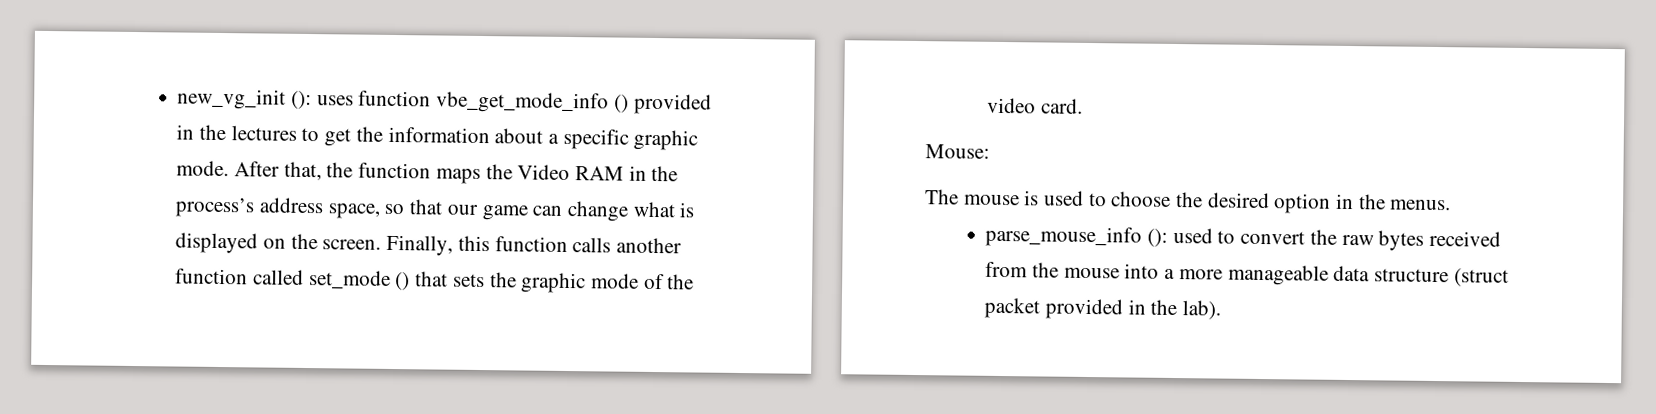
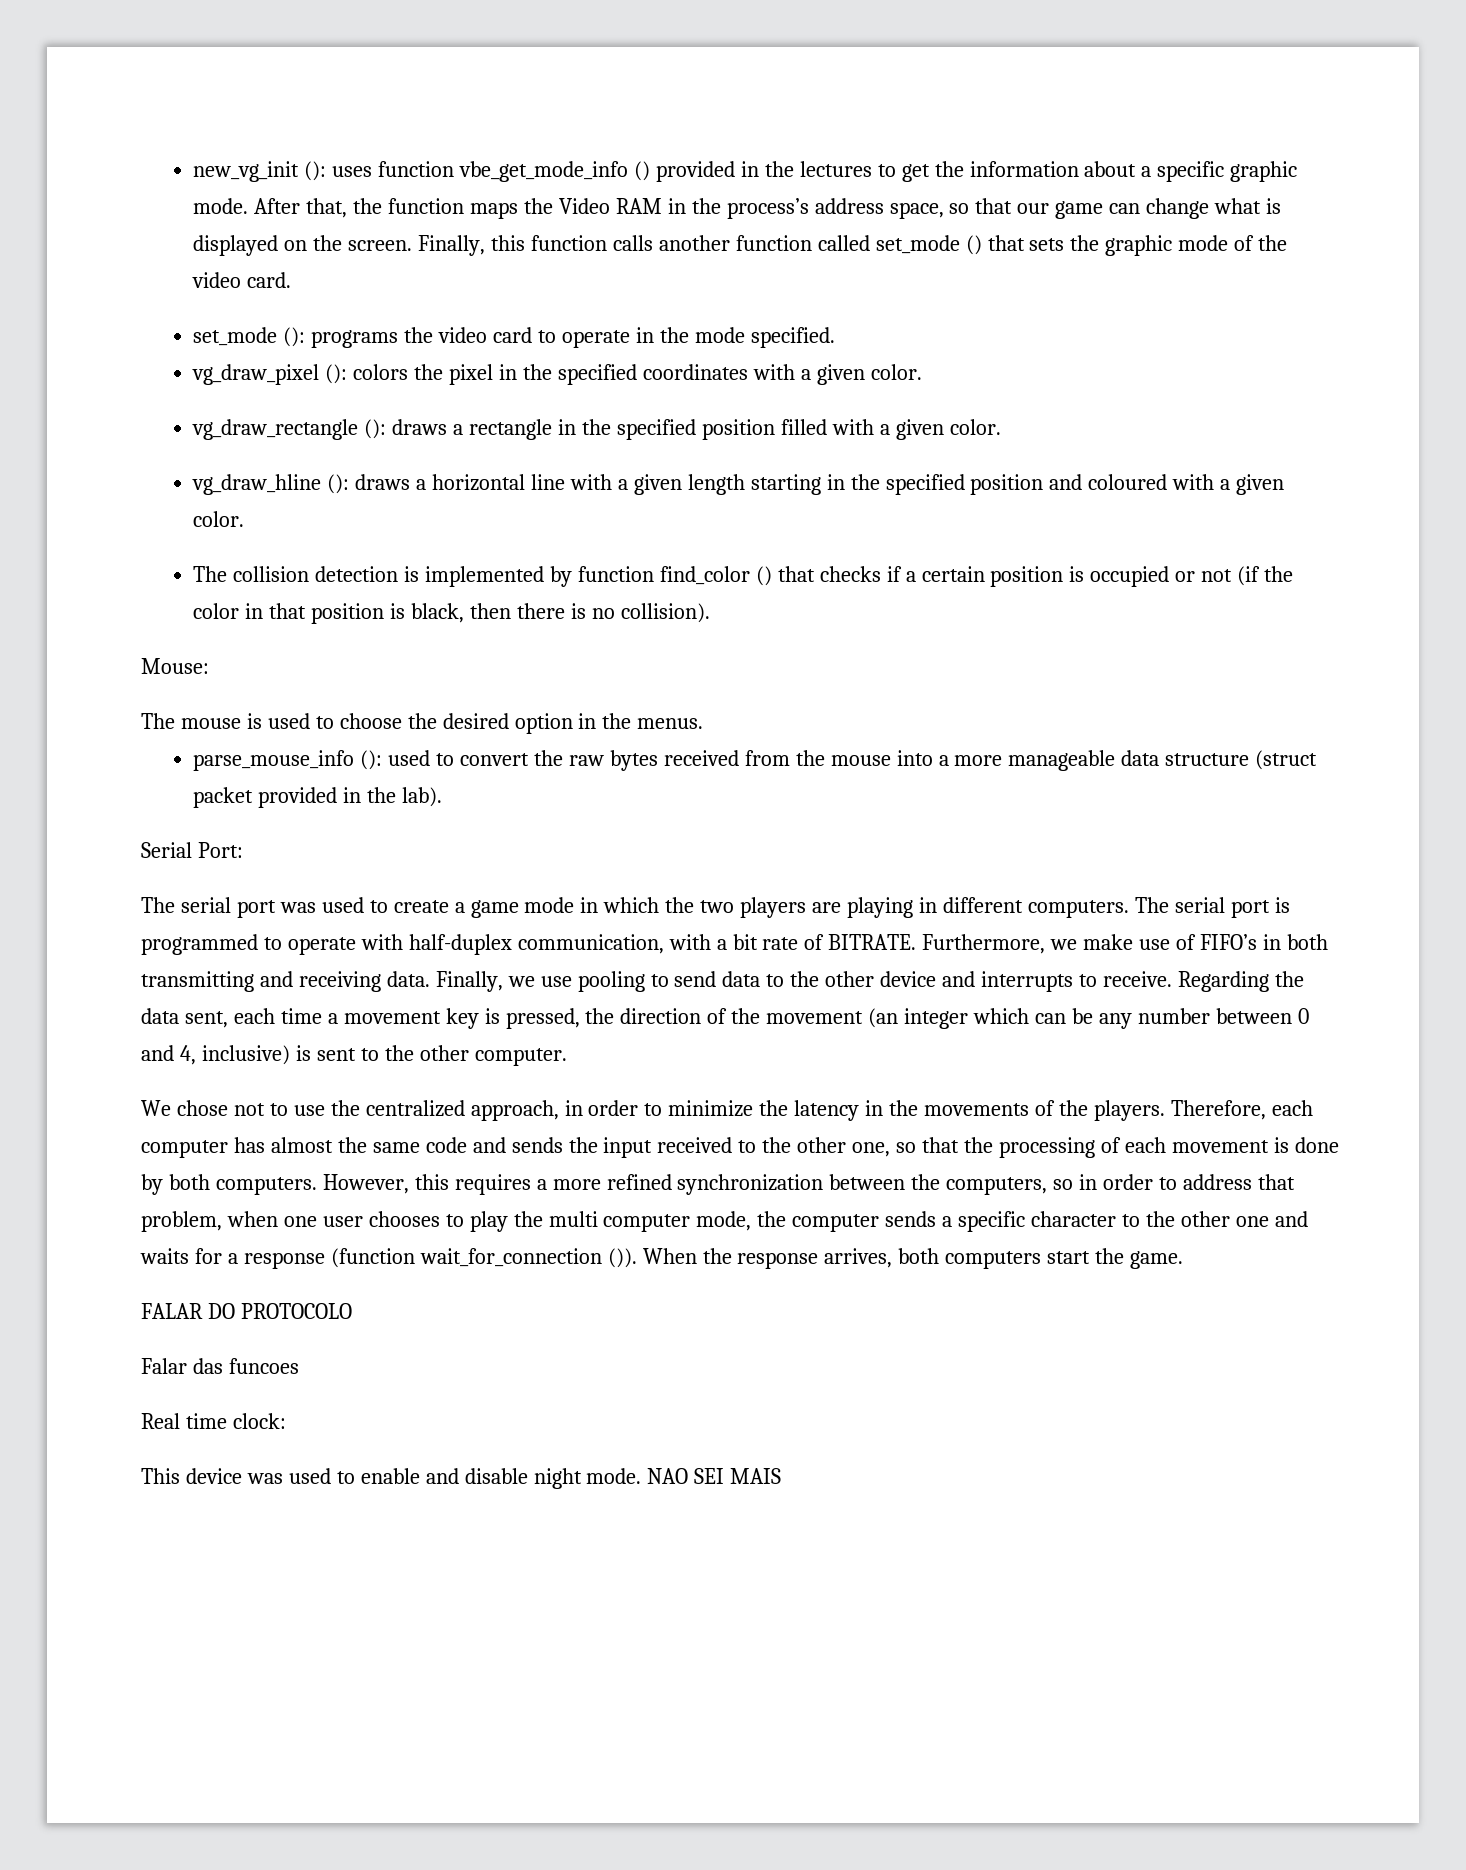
(1084, 106) none -> [193,327,835,348] [192,364,922,385] [192,419,1001,440] [192,474,1285,495] [193,511,245,527] [193,566,1294,587] [193,603,710,624] // set_mode (): programs the video card to operate in the mode specified. // vg_draw_pixel (): colors the pixel in the specified coordinates with a given color. // vg_draw_rectangle (): draws a rectangle in the specified position filled with a given color. // vg_draw_hline (): draws a horizontal line with a given length starting in the specified position and coloured with a given color. // The collision detection is implemented by function find_color () that checks if a certain position is occupied or not (if the color in that position is black, then there is no collision).
(1222, 310) none -> [141,842,243,858] [141,897,1290,918] [141,934,1328,955] [141,971,1304,992] [141,1008,1309,1029] [141,1045,567,1066] [141,1100,1313,1121] [141,1137,1339,1158] [141,1174,1295,1195] [141,1211,1308,1232] [140,1248,1184,1269] [141,1303,352,1319] [141,1358,299,1374] [141,1413,286,1429] [141,1468,782,1489] // Serial Port: // The serial port was used to create a game mode in which the two players are playing in different computers. The serial port is programmed to operate with half-duplex communication, with a bit rate of BITRATE. Furthermore, we make use of FIFO’s in both transmitting and receiving data. Finally, we use pooling to send data to the other device and interrupts to receive. Regarding the data sent, each time a movement key is pressed, the direction of the movement (an integer which can be any number between 0 and 4, inclusive) is sent to the other computer. // We chose not to use the centralized approach, in order to minimize the latency in the movements of the players. Therefore, each computer has almost the same code and sends the input received to the other one, so that the processing of each movement is done by both computers. However, this requires a more refined synchronization between the computers, so in order to address that problem, when one user chooses to play the multi computer mode, the computer sends a specific character to the other one and waits for a response (function wait_for_connection ()). When the response arrives, both computers start the game. // FALAR DO PROTOCOLO // Falar das funcoes // Real time clock: // This device was used to enable and disable night mode. NAO SEI MAIS

